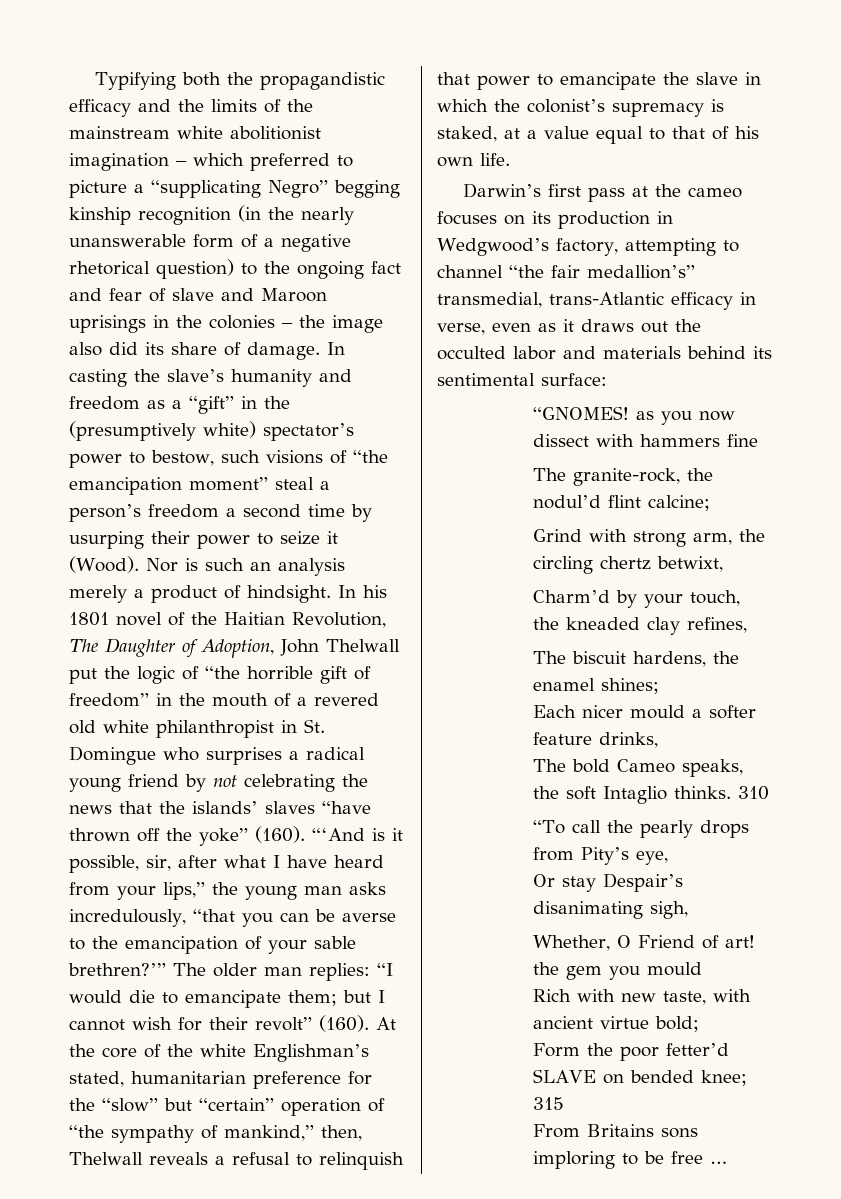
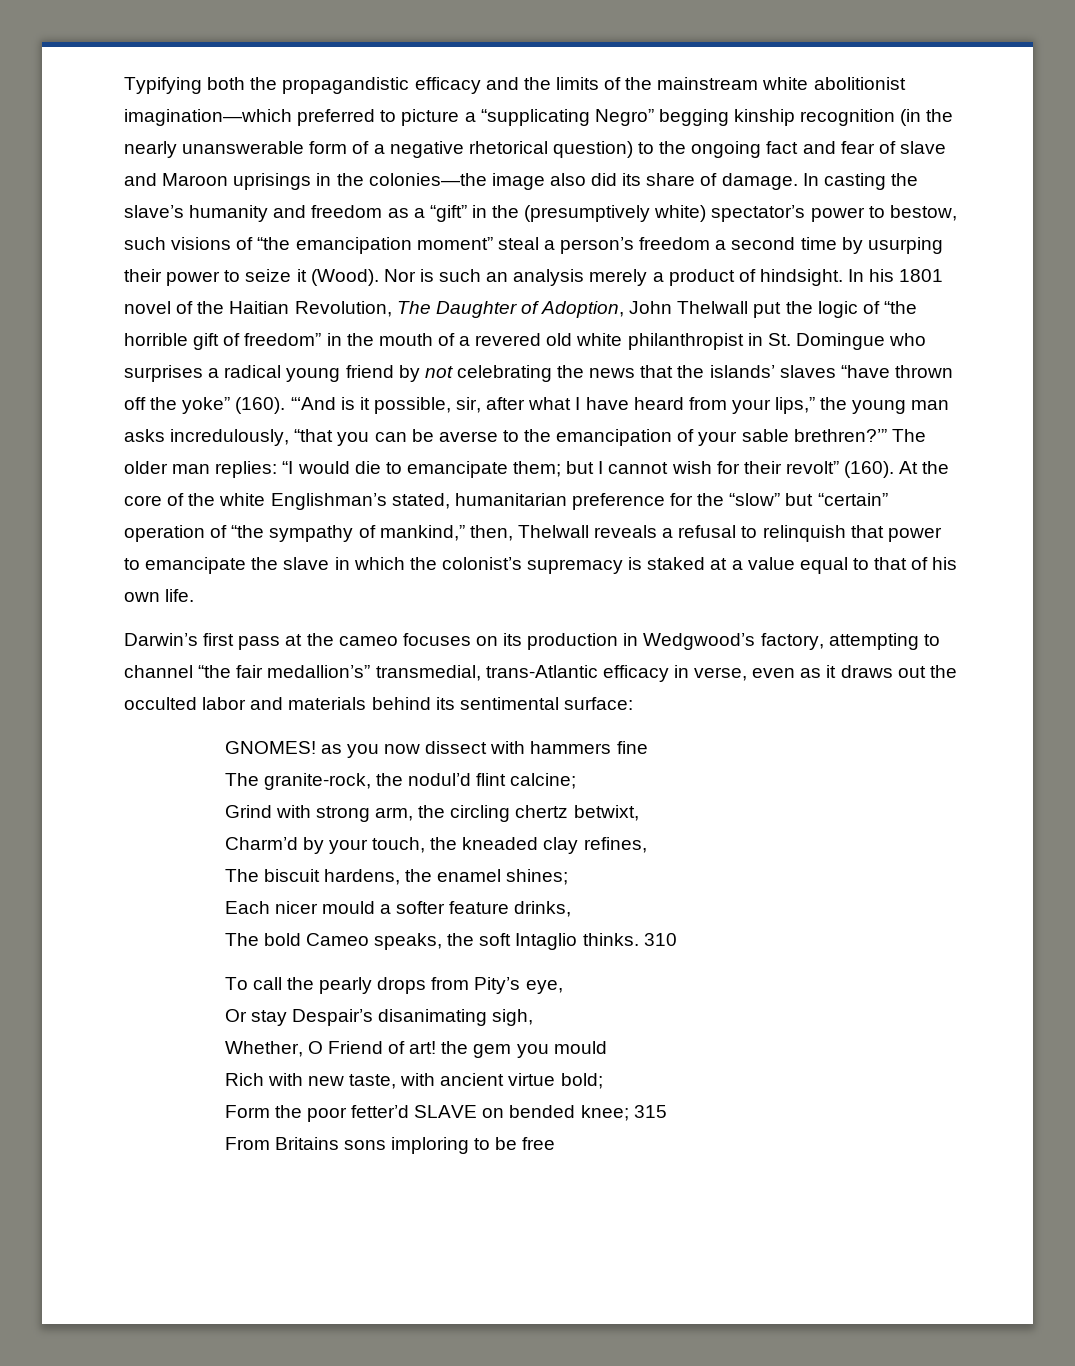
[69,153,244,171] imagination – which -> [124,109,292,126] imagination—which
[209,315,325,329] colonies – the -> [368,173,487,186] colonies—the
[437,126,497,142] staked, -> [647,557,706,570] staked
[533,406,630,420] “GNOMES! -> [224,741,316,754] GNOMES!
[533,820,566,834] “To -> [224,977,248,990] To
[710,1161,728,1164] … -> (556, 1143) none

